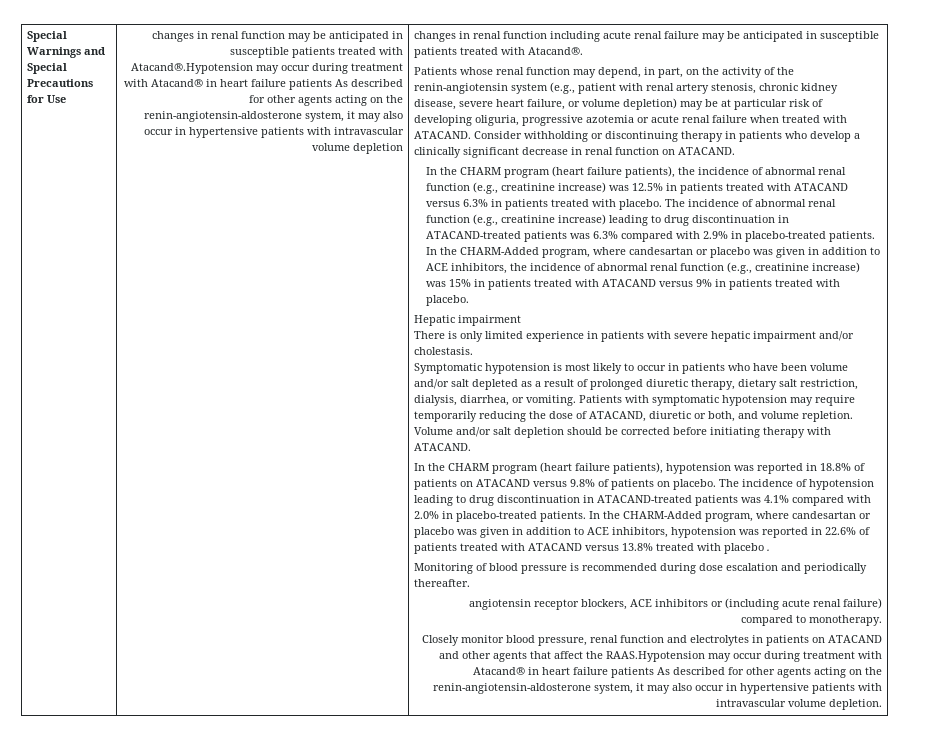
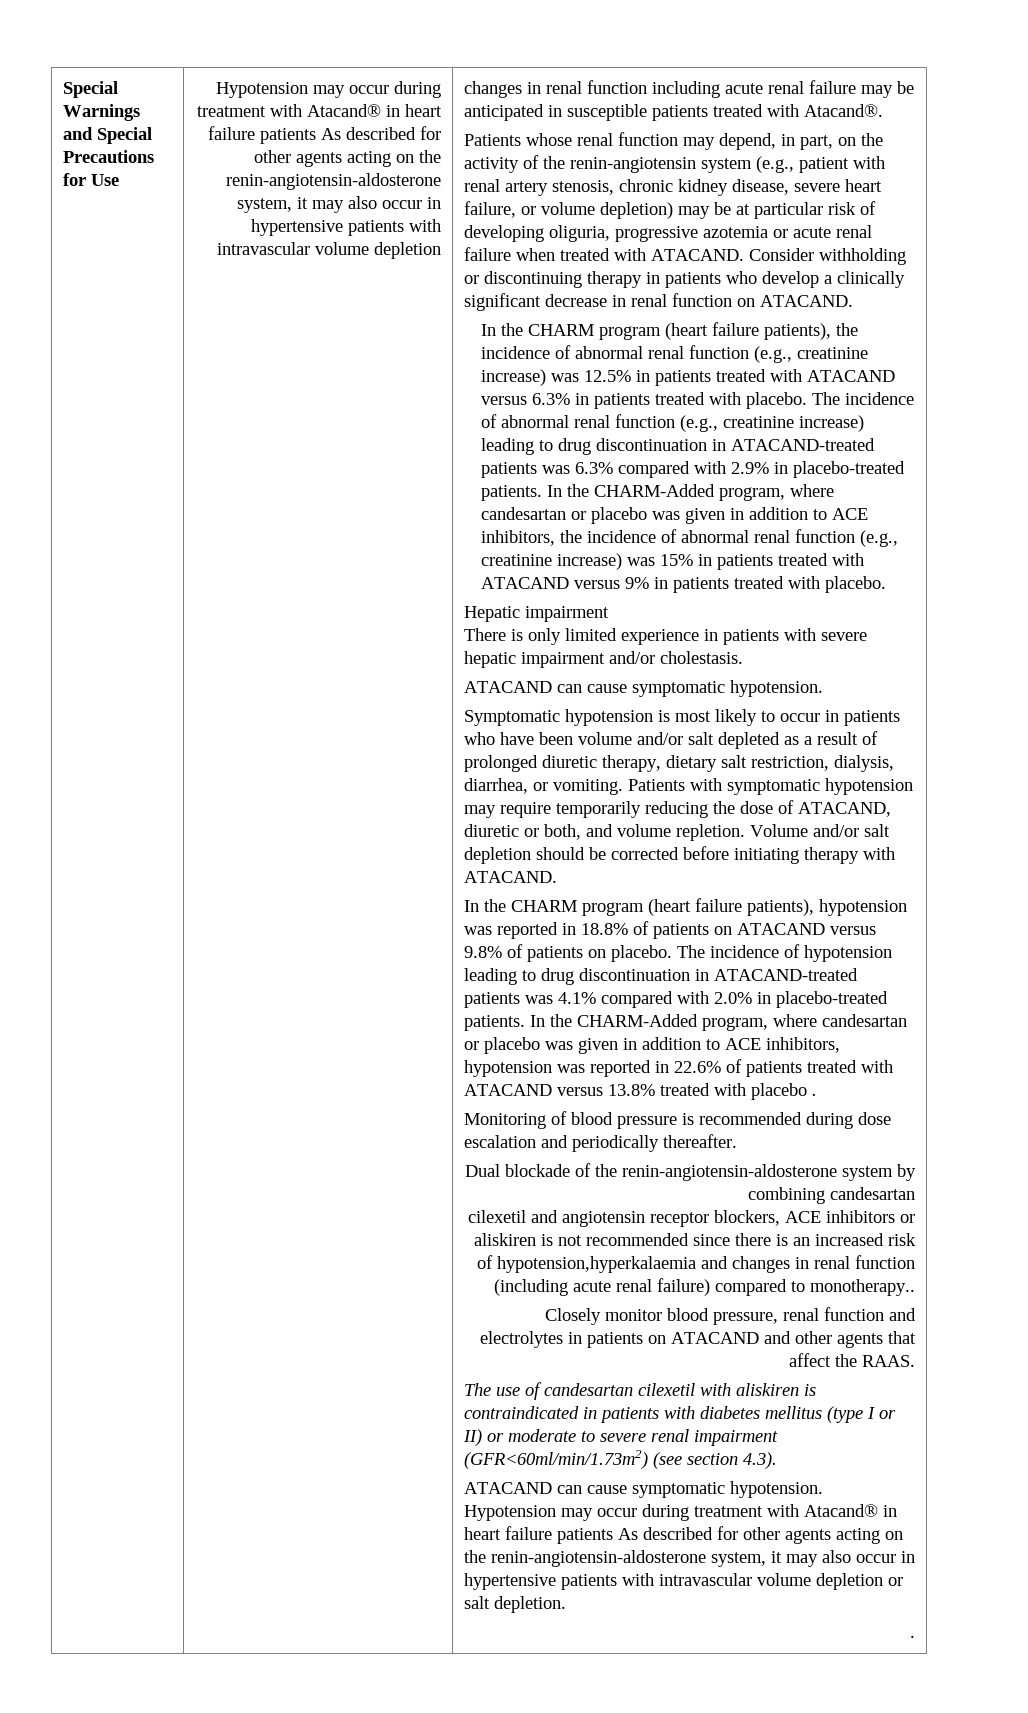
[151,31,403,42] [229,47,403,58] [130,63,253,74] changes in renal function may be anticipated in susceptible patients treated with Atacand®.Hypotension -> [216,82,309,98] Hypotension
(474, 351) none -> [463,680,823,697] // ATACAND can cause symptomatic hypotension.
(471, 583) none -> [465,1163,917,1181] [748,1187,916,1204] [468,1210,559,1223] Dual blockade of the renin-angiotensin-aldosterone system by combining candesartan // cilexetil and
(723, 604) none -> [474,1233,917,1246] [477,1255,916,1273] aliskiren is not recommended since there is an increased risk of hypotension,hyperkalaemia and changes in renal function
[808,615,882,626] monotherapy. -> [810,1279,916,1296] monotherapy..
[605,651,705,662] RAAS.Hypotension -> [862,1355,916,1367] [463,1382,816,1400] [463,1406,896,1423] [462,1429,778,1446] [463,1450,777,1469] [463,1481,823,1498] [463,1505,556,1521] RAAS. // The use of candesartan cilexetil with aliskiren is contraindicated in patients with diabetes mellitus (type I or II) or moderate to severe renal impairment (GFR<60ml/min/1.73m2) (see section 4.3). // ATACAND can cause symptomatic hypotension. Hypotension
(826, 703) none -> [815,1573,903,1590] [463,1596,490,1609] depletion or salt
(882, 704) none -> [910,1635,916,1638] // .

